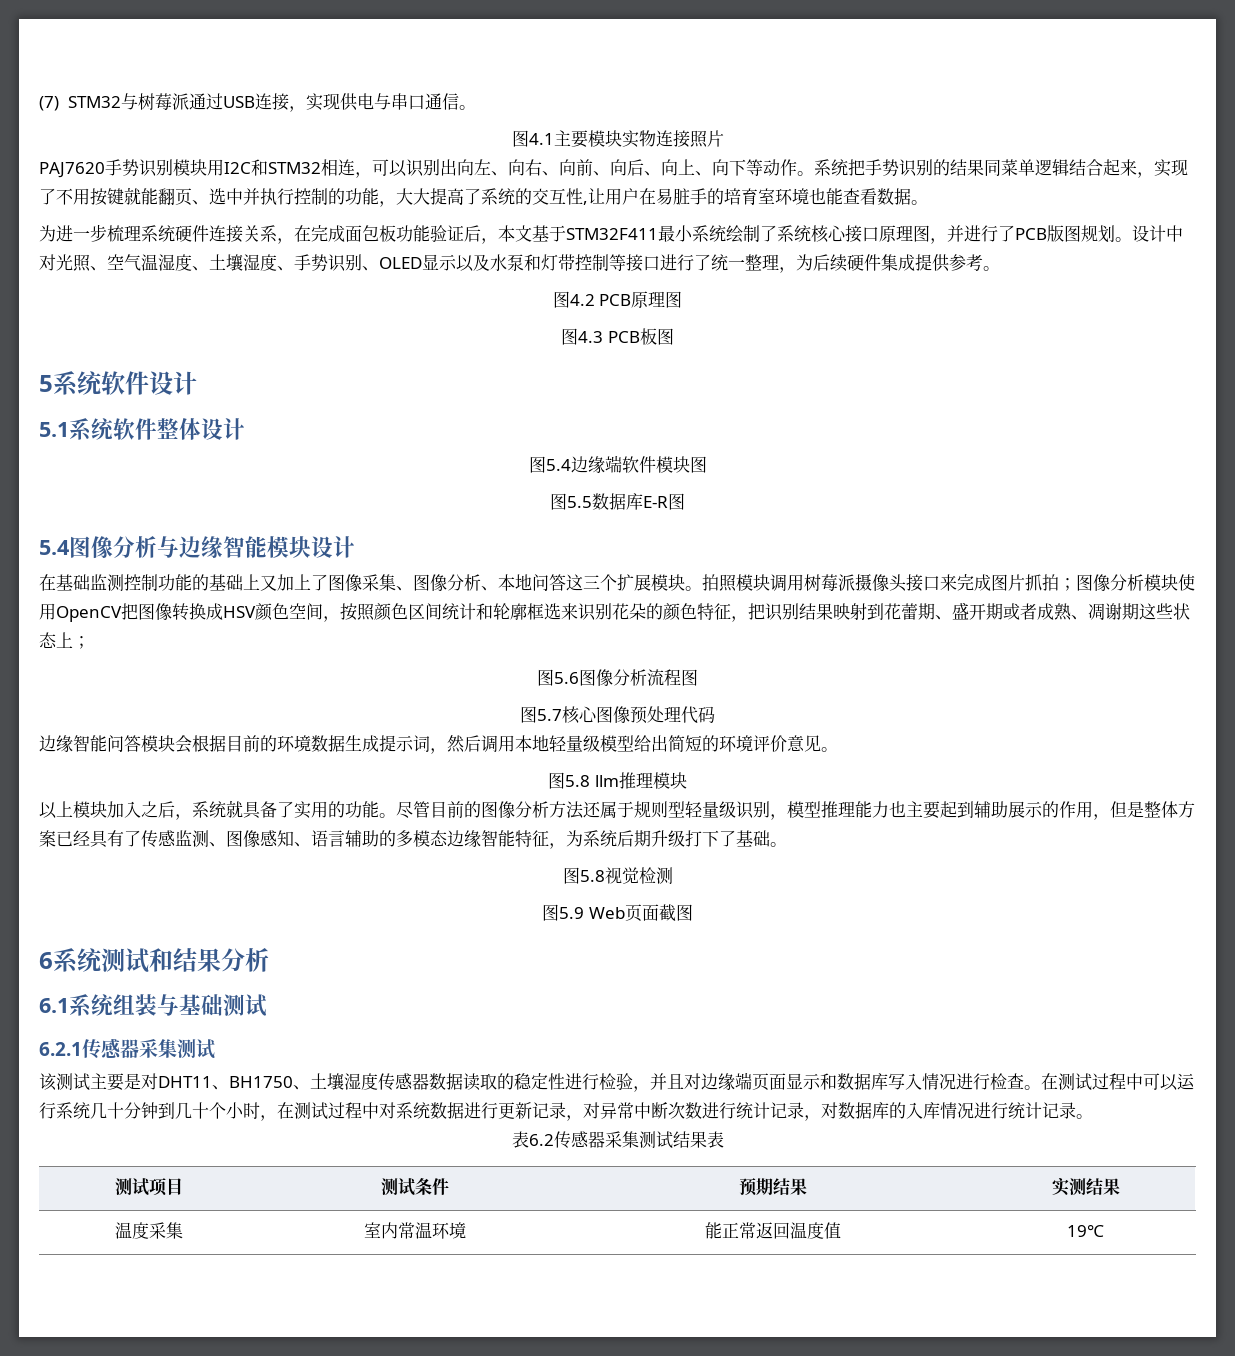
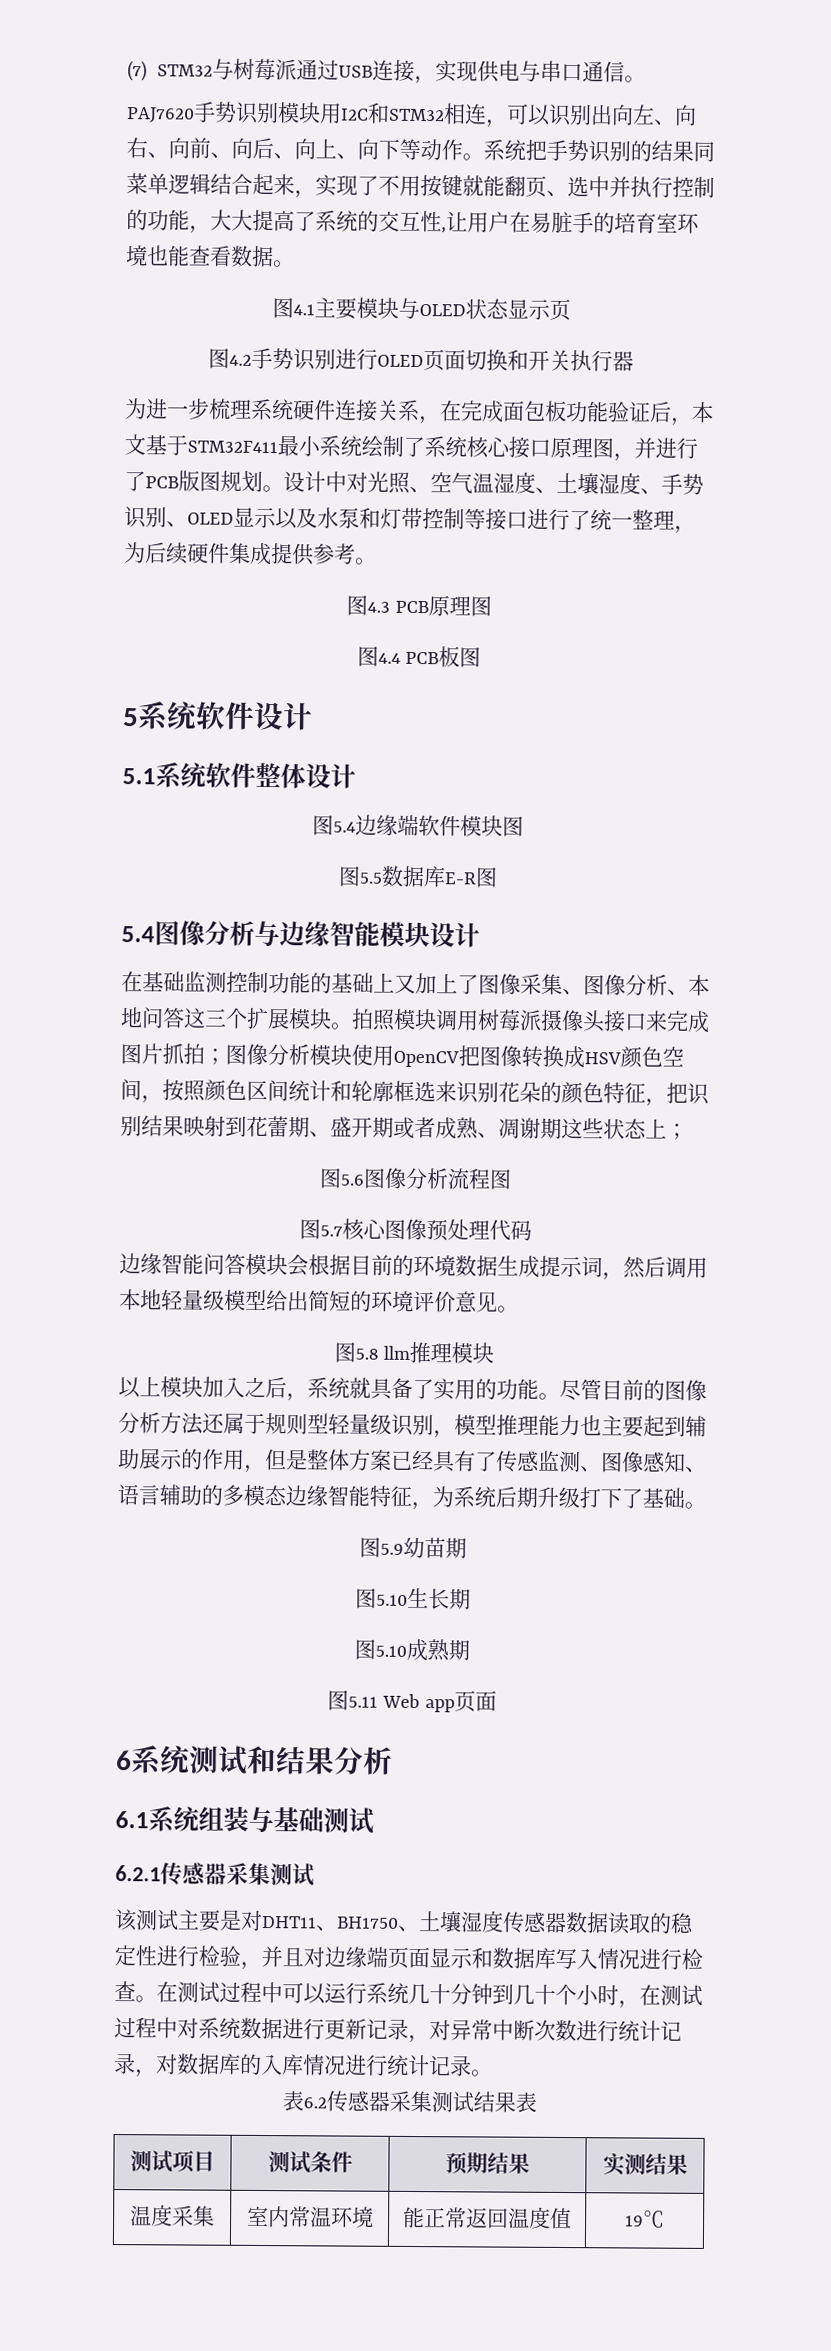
[511,130,724,148] // 图4.1主要模块实物连接照片 -> (646, 79) none
(928, 202) none -> [271,297,571,321] [208,347,634,372] // 图4.1主要模块与OLED状态显示页 // 图4.2手势识别进行OLED页面切换和开关执行器
[569,294,595,306] 4.2 -> [367,601,391,613] 4.3
[578,331,604,343] 4.3 -> [377,652,401,664] 4.4
[579,867,673,884] [542,904,693,922] 5.8视觉检测 // 图5.9 Web页面截图 -> [380,1536,467,1559] [355,1587,471,1610] [354,1638,470,1662] [327,1689,497,1713] 5.9幼苗期 // 图5.10生长期 // 图5.10成熟期 // 图5.11 Web app页面

